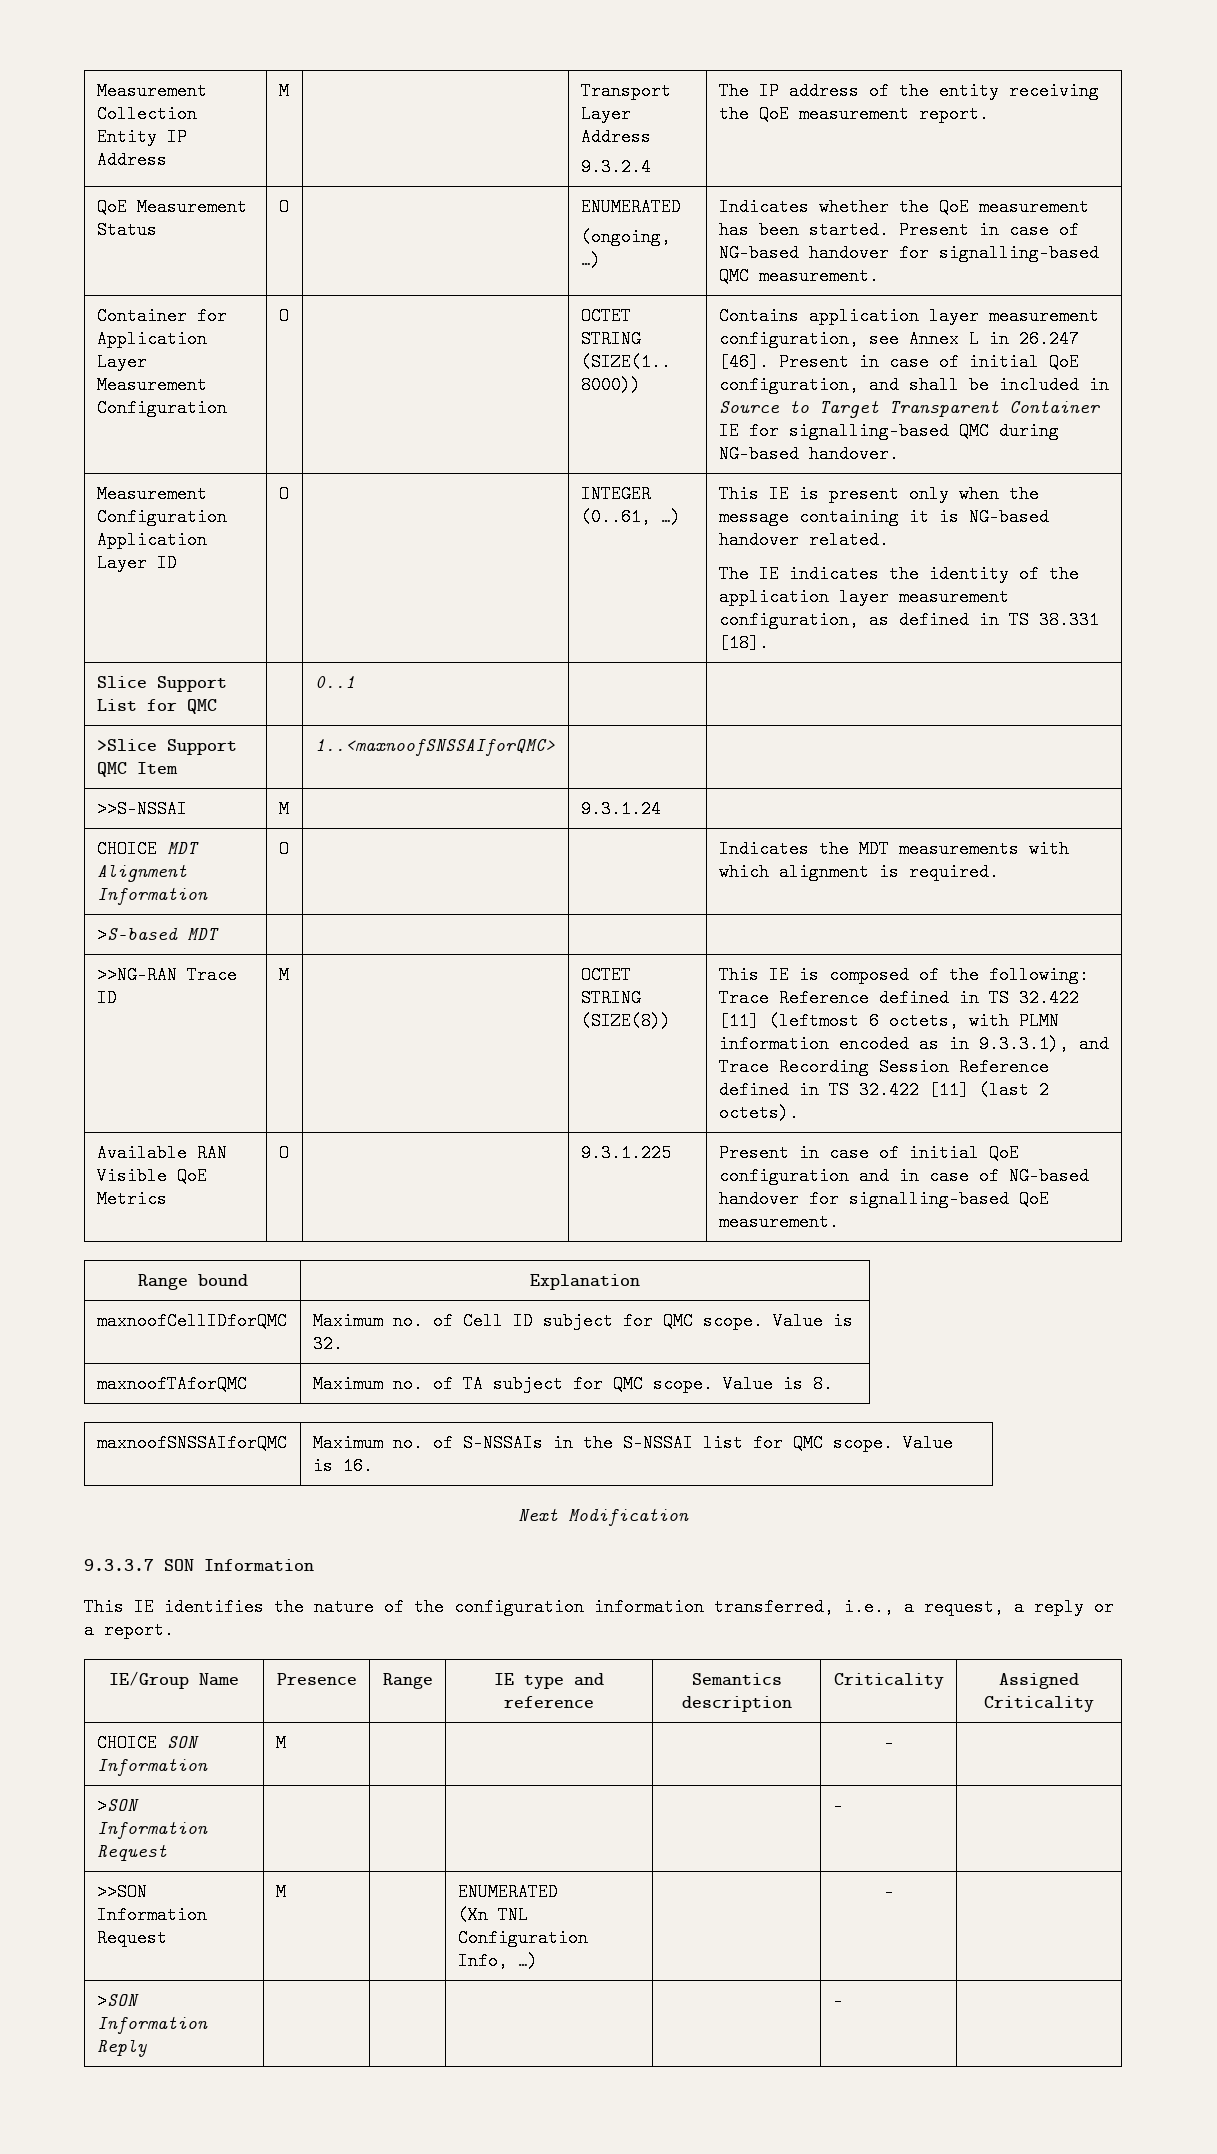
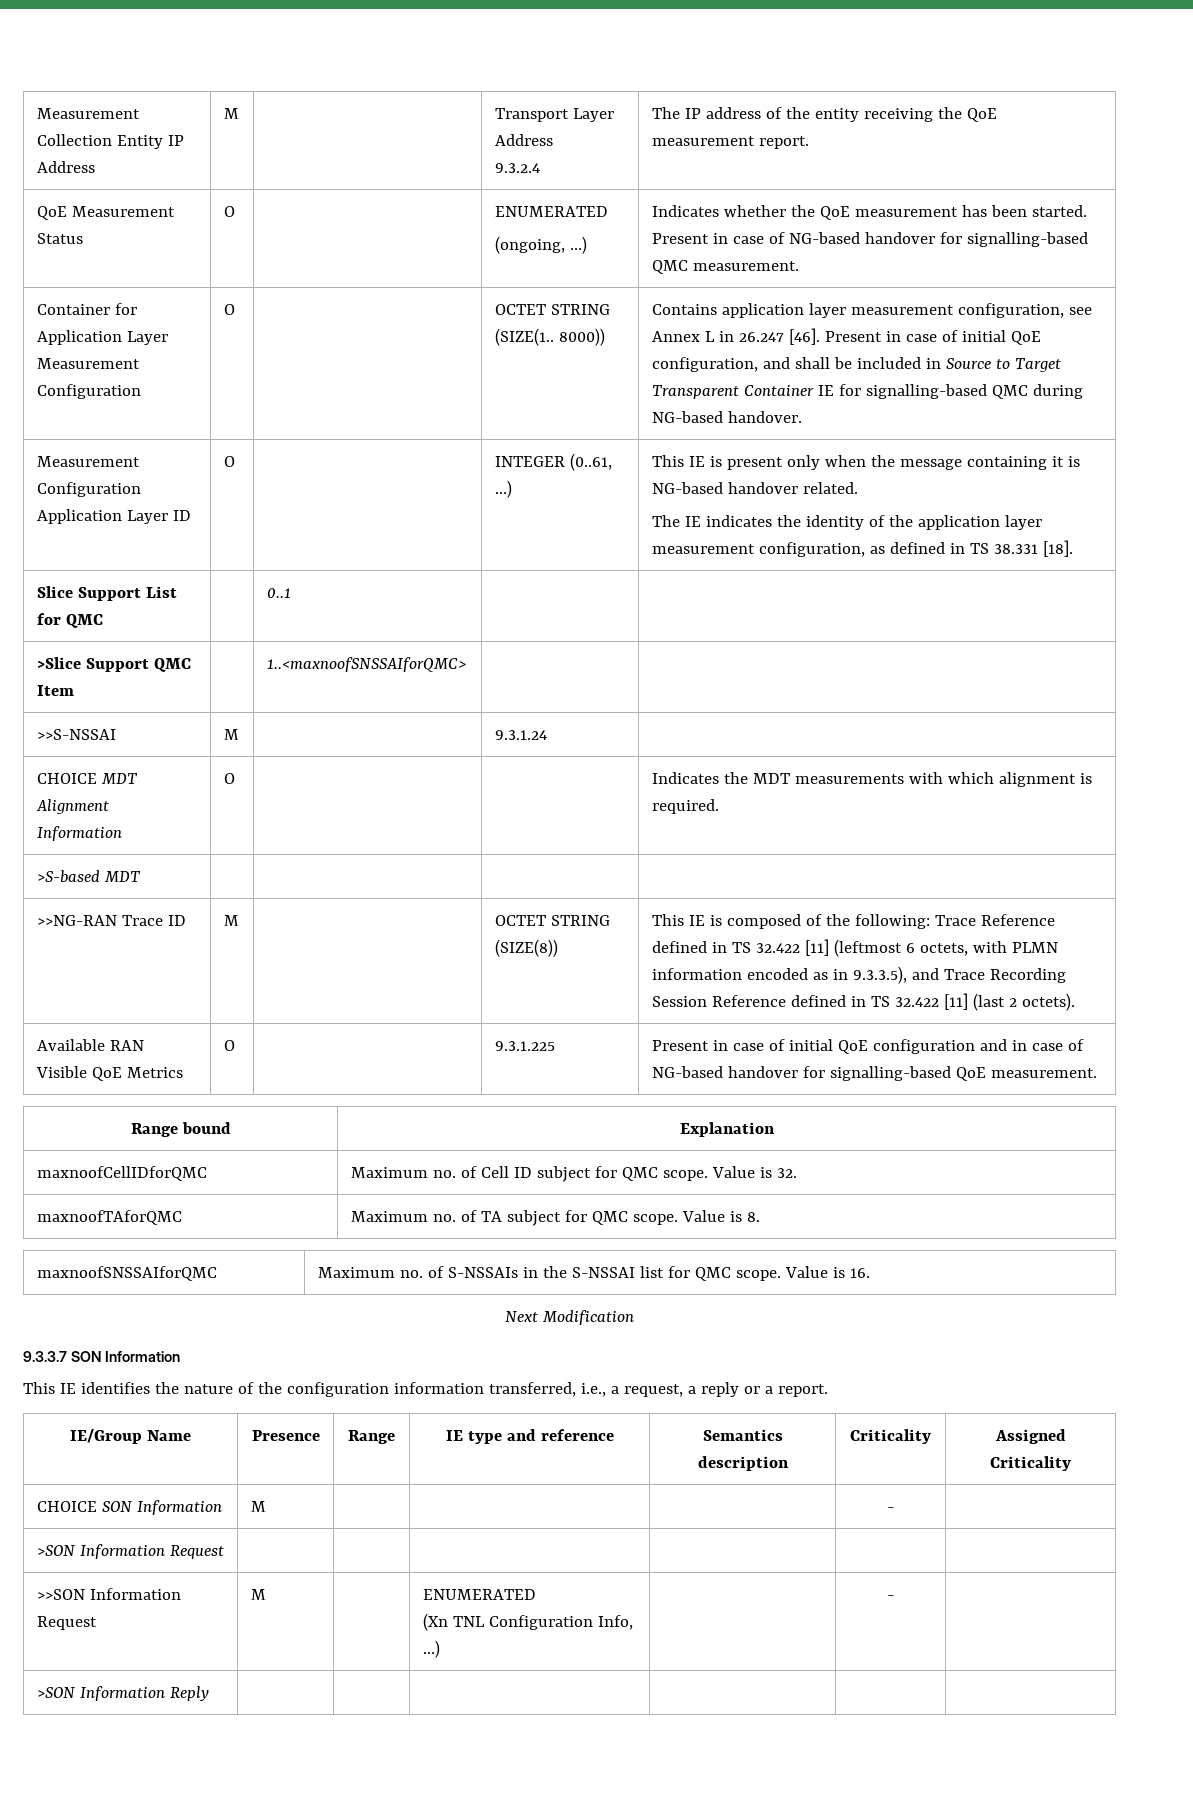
[978,1035,1069,1053] 9.3.3.1), -> [852,966,907,984] 9.3.3.5),
[832,1797,843,1815] - -> (224, 1552) none
[832,1992,843,2010] - -> (209, 1693) none

